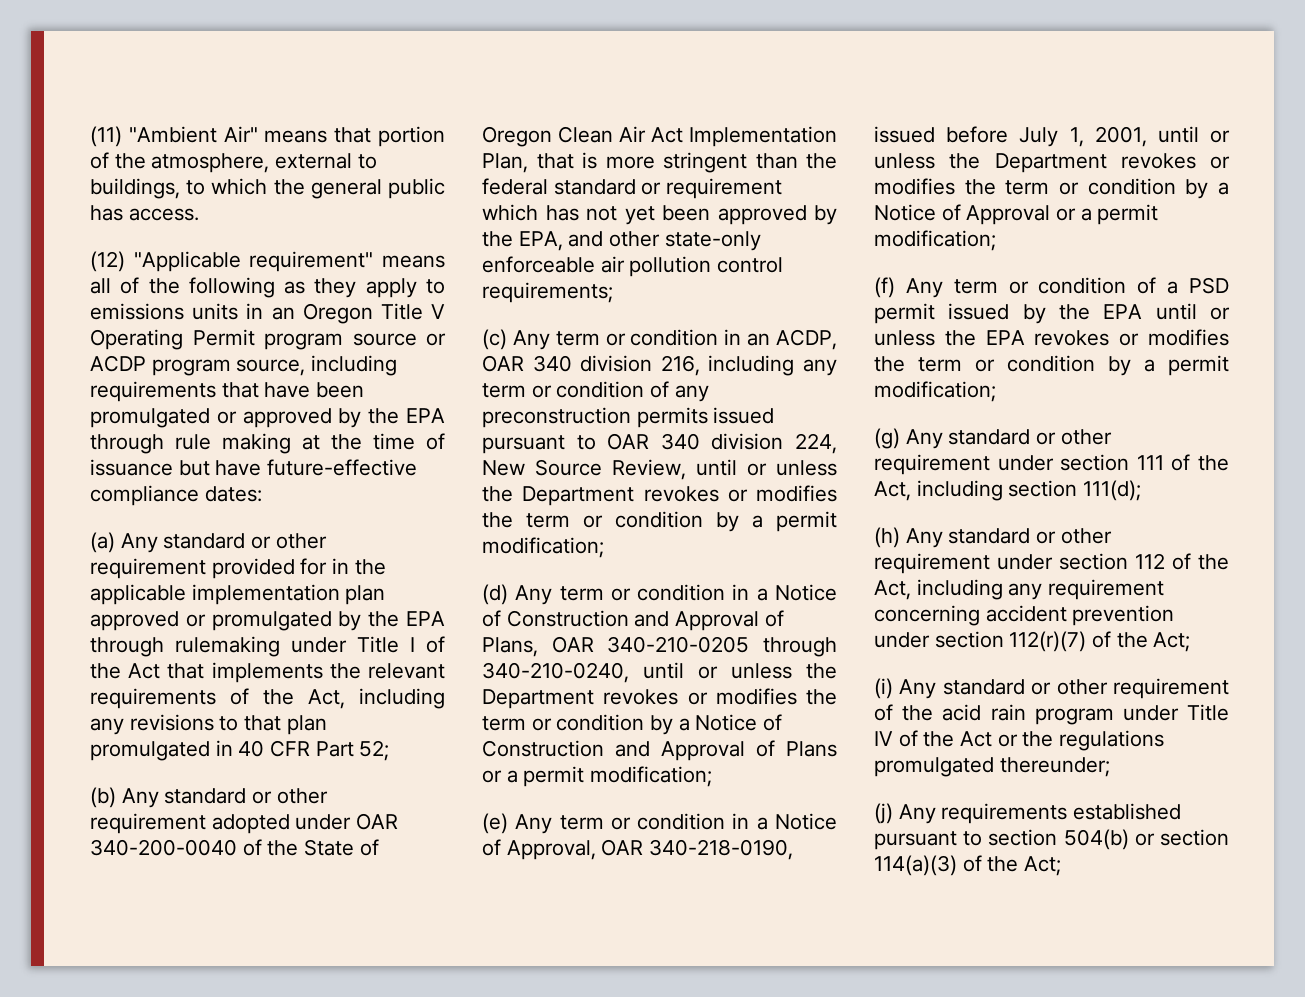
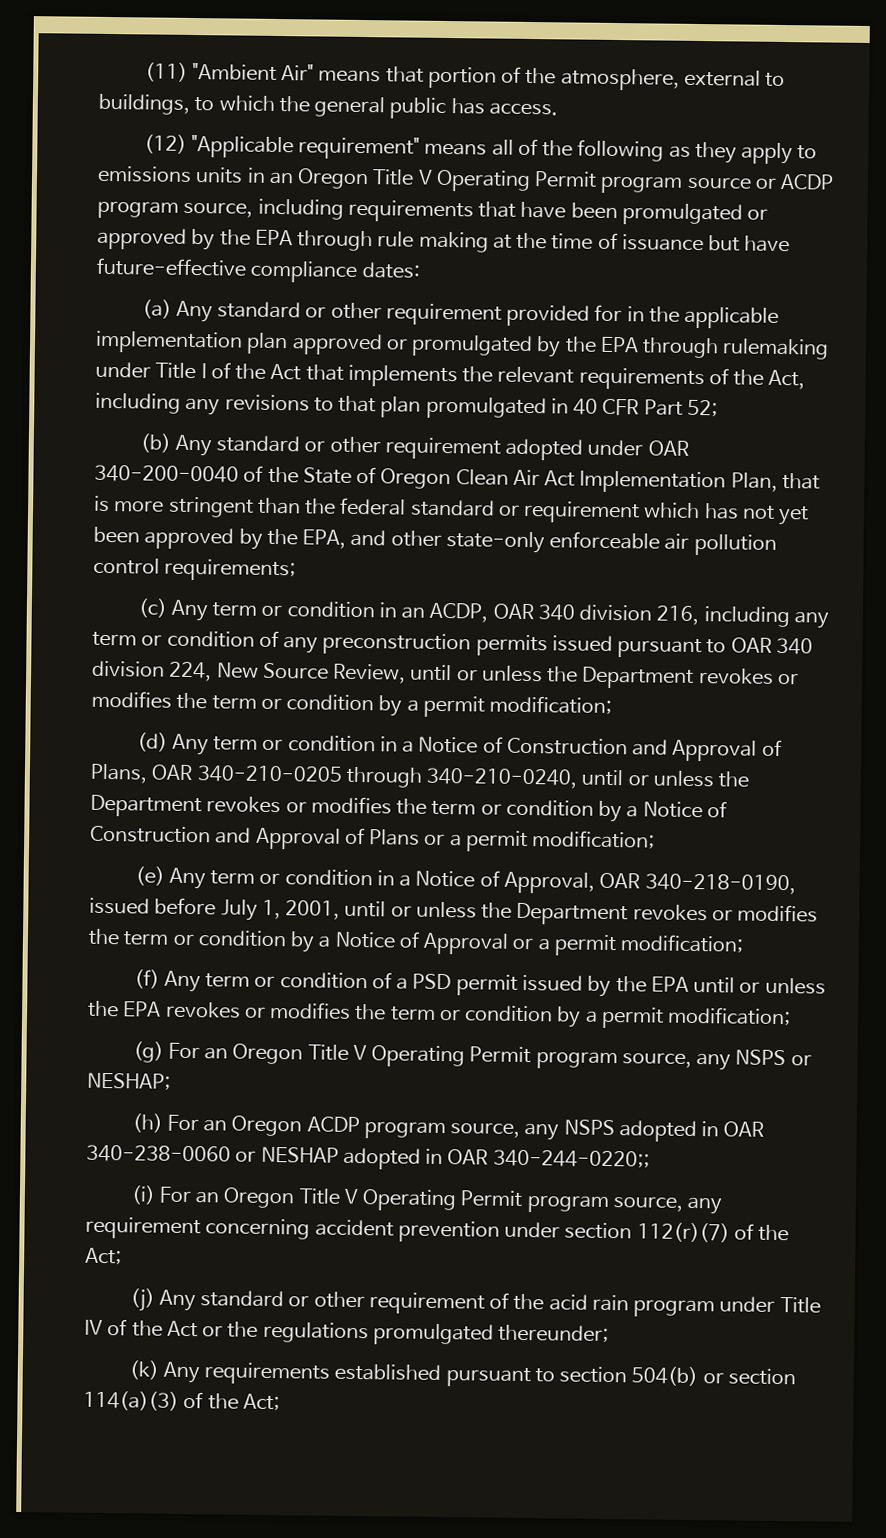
[905,429,1112,449] [874,454,1229,475] [874,480,1142,501] [874,527,1112,548] [874,553,1229,574] [874,579,1003,600] Any standard or other requirement under section 111 of the Act, including section 111(d); // (h) Any standard or other requirement under section 112 of the Act, including -> [167,1042,812,1071] [87,1072,171,1090] [131,1113,765,1143] [86,1144,650,1170] [130,1185,683,1213] For an Oregon Title V Operating Permit program source, any NSPS or NESHAP; // (h) For an Oregon ACDP program source, any NSPS adopted in OAR 340-238-0060 or NESHAP adopted in OAR 340-244-0220;; // (i) For an Oregon Title V Operating Permit program source,
[874,678,893,699] (i) -> [129,1288,155,1312] (j)
[874,803,893,824] (j) -> [128,1360,159,1380] (k)

